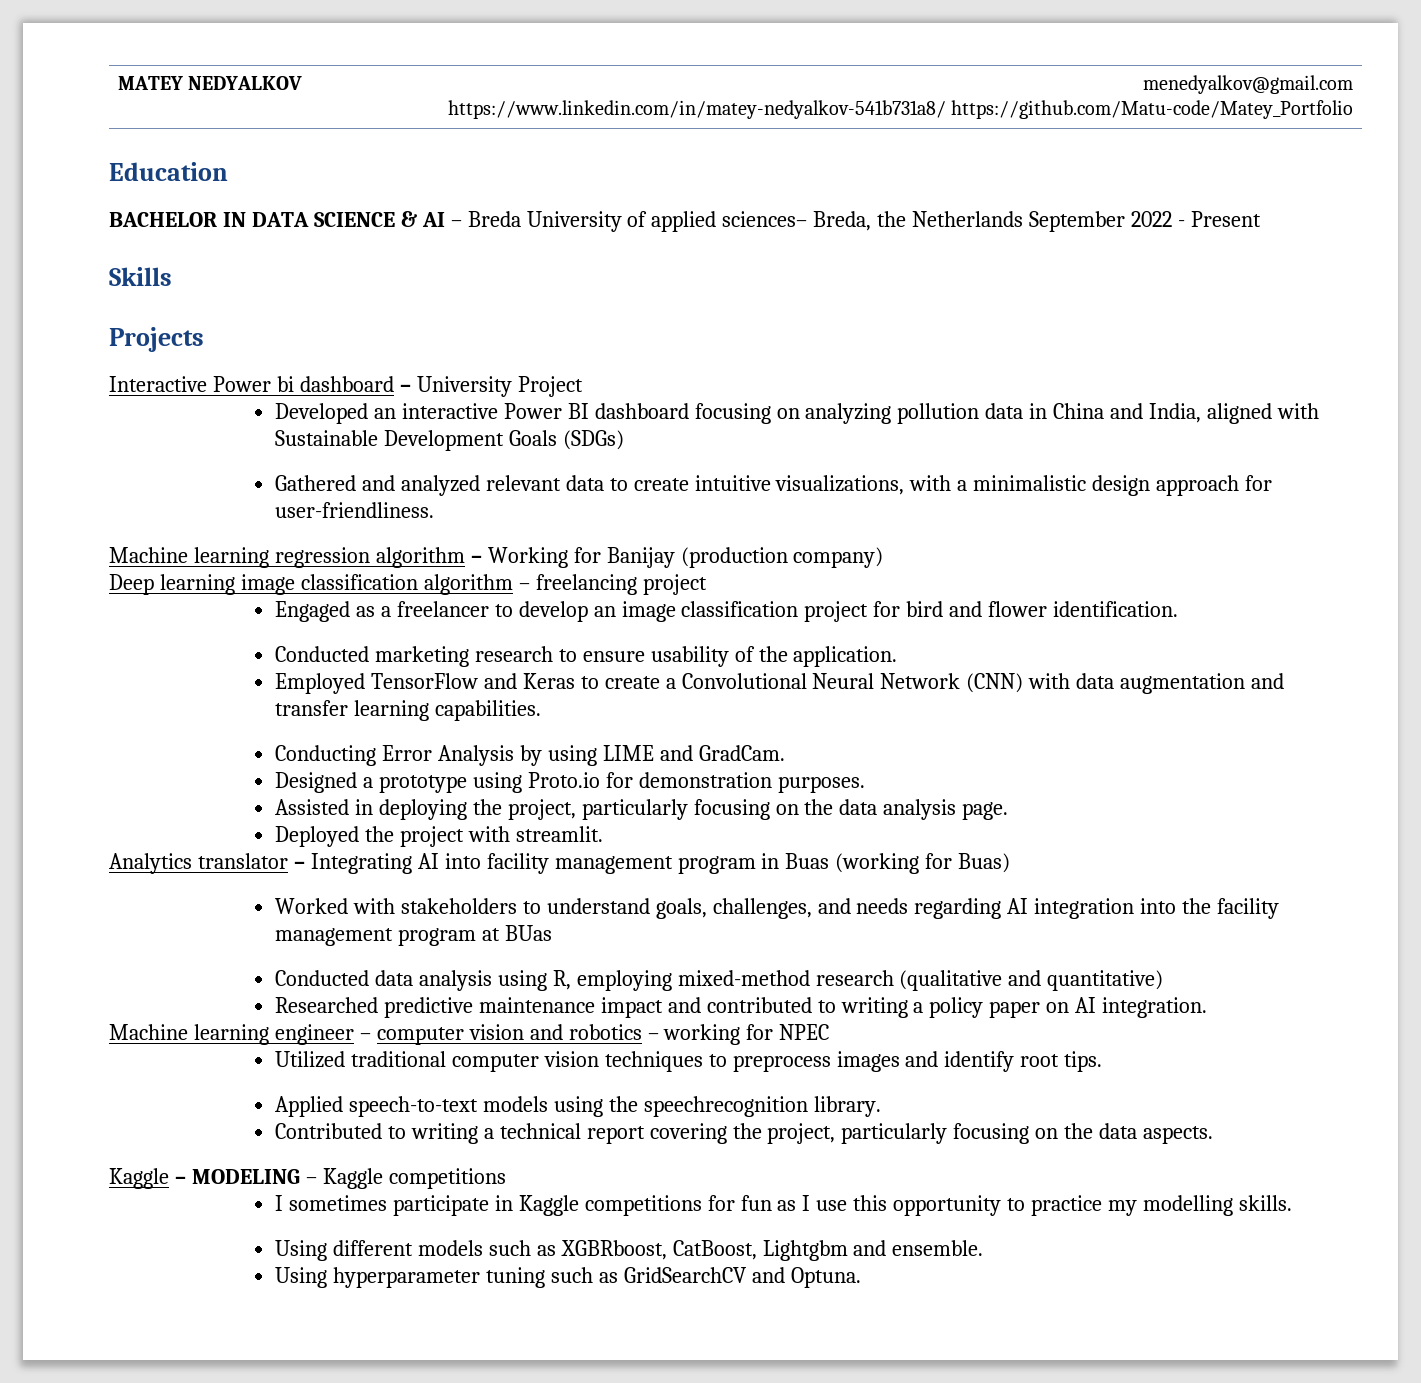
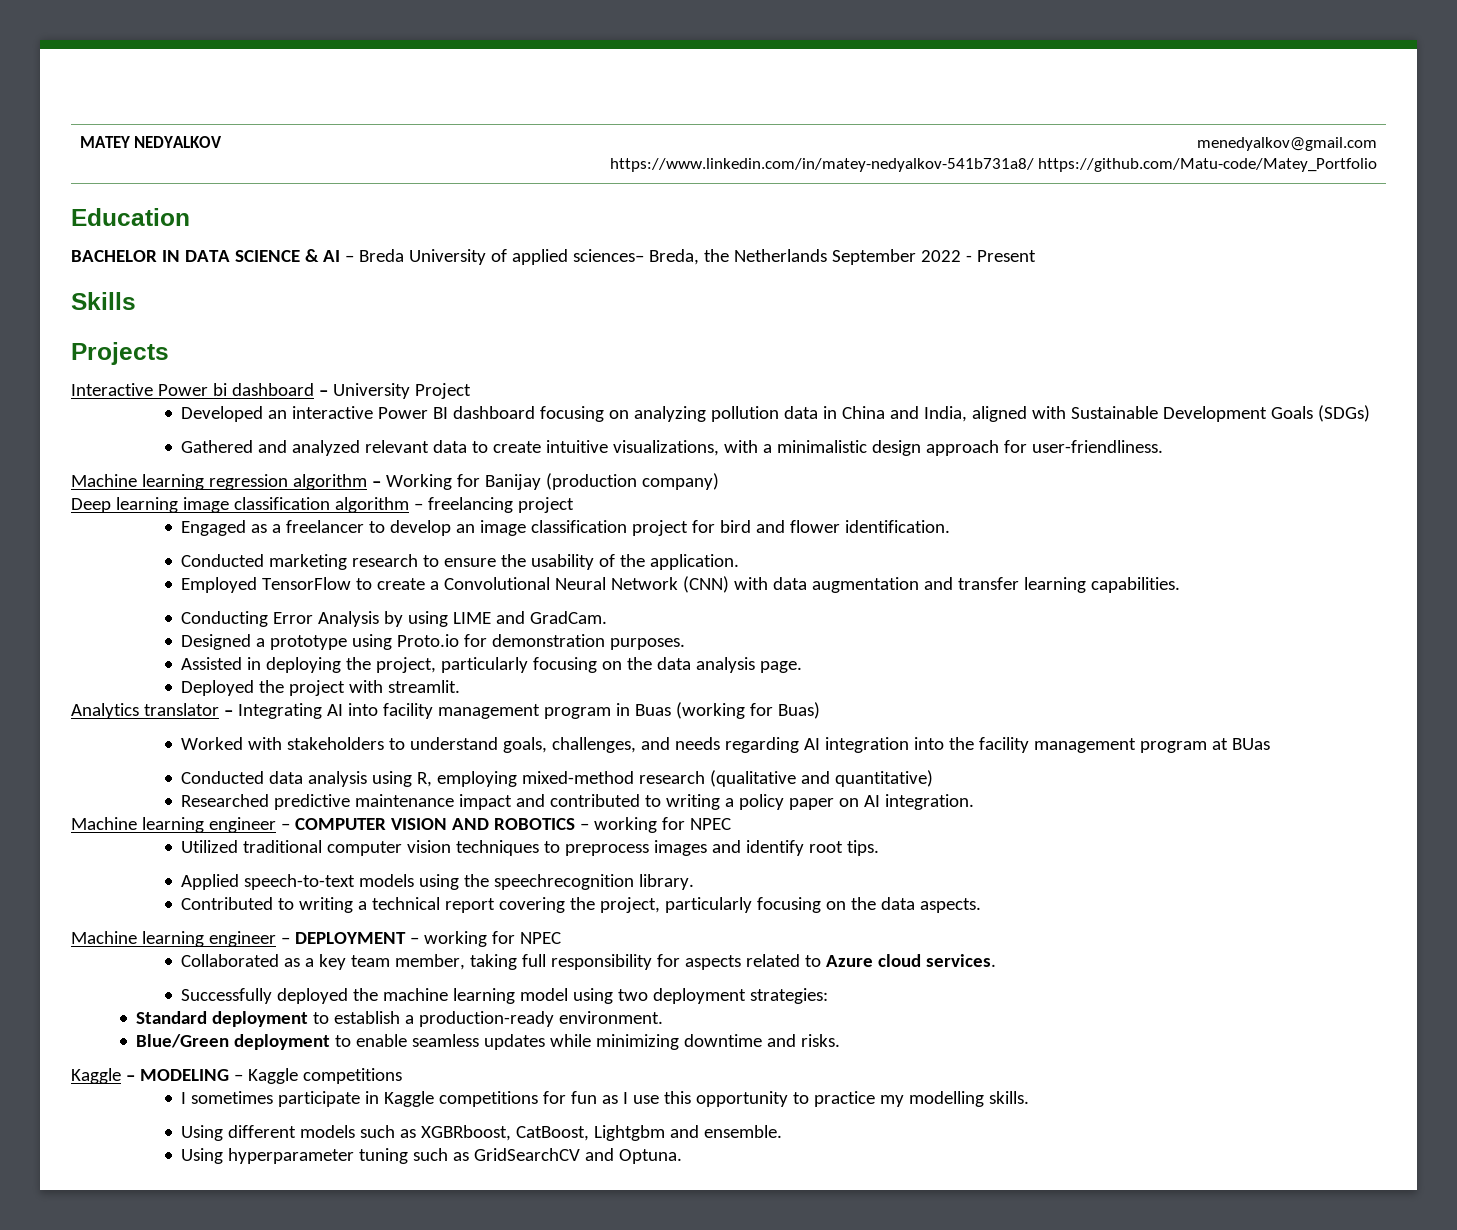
(645, 656) none -> [501,554,527,567] the
[483,673,575,689] and Keras -> (352, 583) none
[376,1024,642,1045] computer vision and robotics -> [294,818,575,830] COMPUTER VISION AND ROBOTICS
(1214, 1135) none -> [71,931,561,947] [181,954,997,970] [181,988,829,1004] [136,1011,664,1027] [136,1034,841,1050] // Machine learning engineer – DEPLOYMENT – working for NPEC // Collaborated as a key team member, taking full responsibility for aspects related to Azure cloud services. // Successfully deployed the machine learning model using two deployment strategies: // Standard deployment to establish a production-ready environment. // Blue/Green deployment to enable seamless updates while minimizing downtime and risks.

